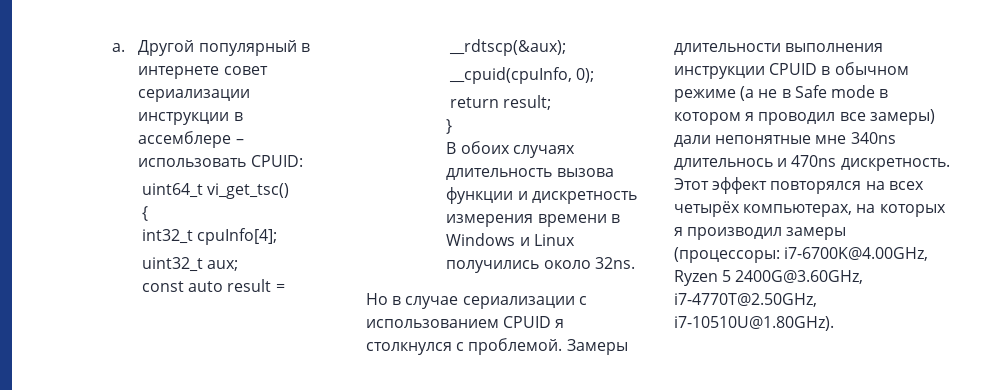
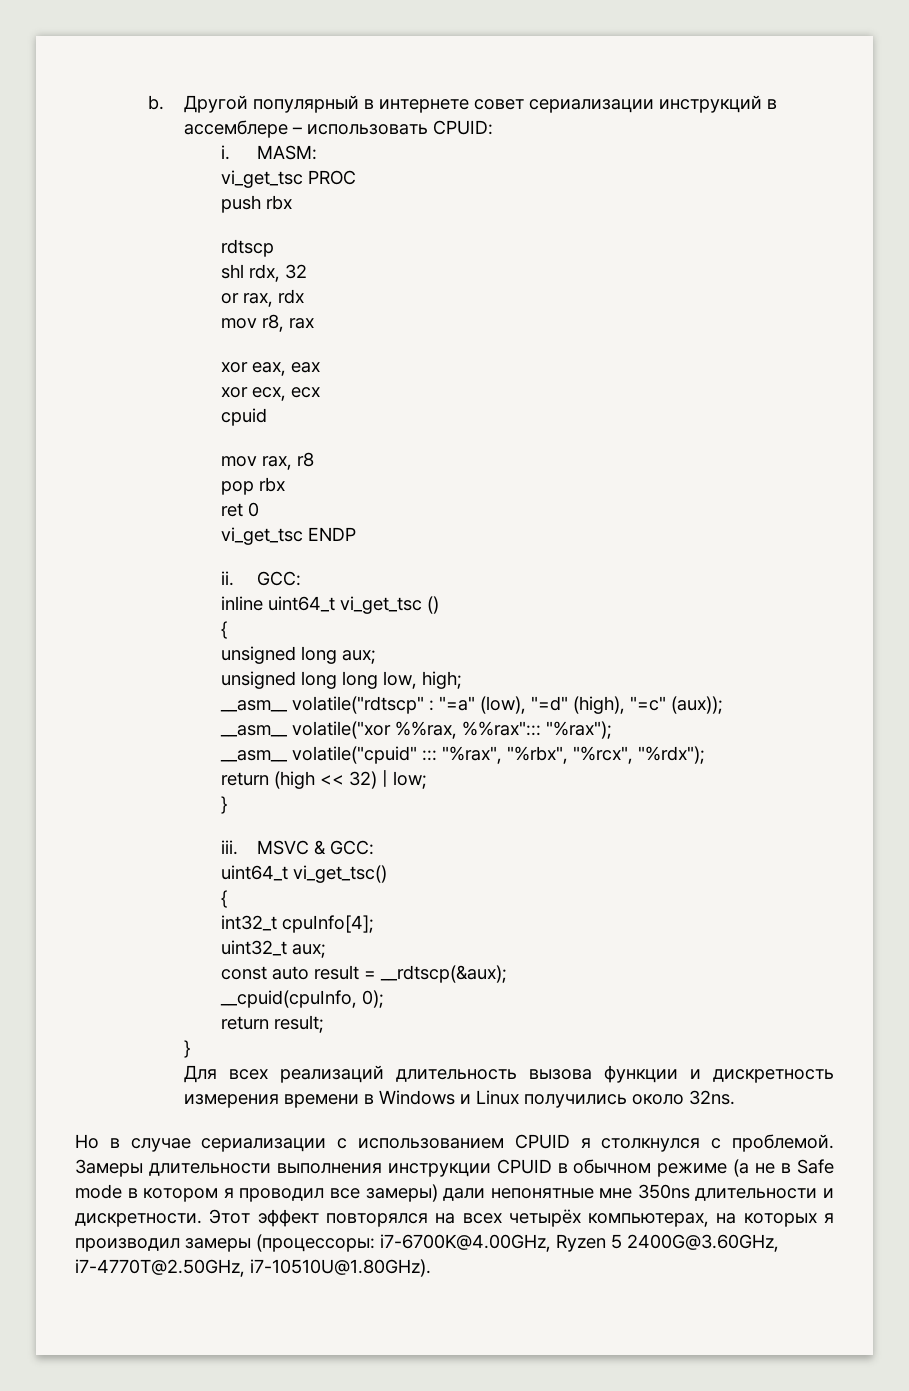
[111,43,125,52] a. -> [147,95,164,110] b.
[138,112,230,125] инструкции -> [659,95,763,113] инструкций
(303, 161) none -> [220,145,318,160] [220,170,356,188] [220,195,292,213] [220,239,274,257] [220,264,307,282] [220,289,304,307] [220,314,314,332] [220,362,320,376] [220,387,320,401] [220,408,267,426] [220,452,314,470] [220,477,285,495] [220,502,259,517] [220,527,356,545] [220,571,302,586] [220,596,439,614] [220,621,227,639] [220,646,376,664] [220,671,462,689] [219,696,723,714] [219,721,612,739] [219,746,705,764] [220,770,427,789] [220,796,227,814] [220,840,375,855] // i. MASM: // vi_get_tsc PROC // push rbx // rdtscp // shl rdx, 32 // or rax, rdx // mov r8, rax // xor eax, eax // xor ecx, ecx // cpuid // mov rax, r8 // pop rbx // ret 0 // vi_get_tsc ENDP // ii. GCC: // inline uint64_t vi_get_tsc () // { // unsigned long aux; // unsigned long long low, high; // __asm__ volatile("rdtscp" : "=a" (low), "=d" (high), "=c" (aux)); // __asm__ volatile("xor %%rax, %%rax"::: "%rax"); // __asm__ volatile("cpuid" ::: "%rax", "%rbx", "%rcx", "%rdx"); // return (high << 32) | low; // } // iii. MSVC & GCC:
[446,141,575,158] В обоих случаях -> [184,1065,385,1083] Для всех реализаций
[850,132,896,144] [674,155,950,171] 340ns длительнось и 470ns дискретность. -> [637,1184,835,1201] [75,1213,202,1227] 350ns длительности и дискретности.

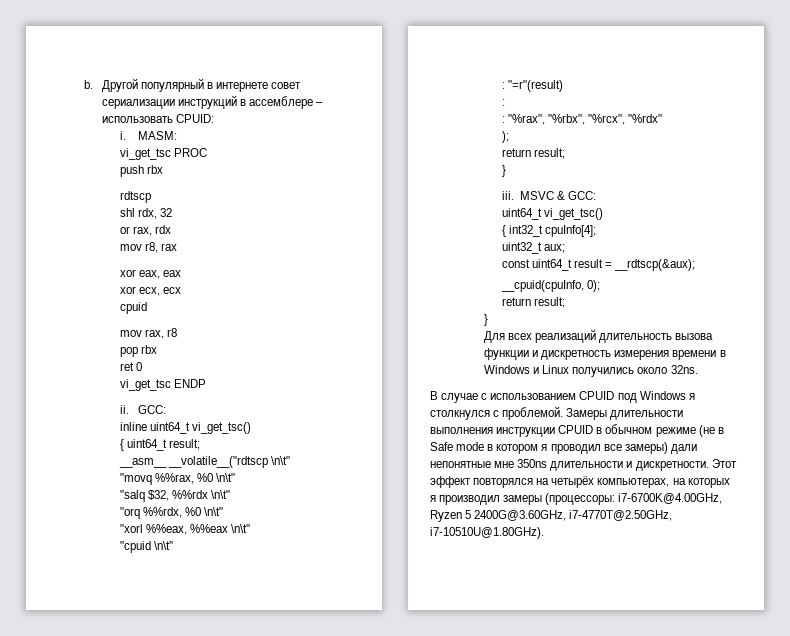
[339,596,439,614] [220,621,227,639] [220,646,376,664] [220,671,462,689] [219,696,723,714] [219,721,612,739] [219,746,437,764] vi_get_tsc () // { // unsigned long aux; // unsigned long long low, high; // __asm__ volatile("rdtscp" : "=a" (low), "=d" (high), "=c" (aux)); // __asm__ volatile("xor %%rax, %%rax"::: "%rax"); // __asm__ volatile("cpuid" ::: -> [192,422,252,434] [120,439,201,451] [119,456,291,468] [120,473,236,485] [120,490,231,502] [120,507,224,519] [120,524,251,535] [120,541,174,553] [502,80,564,92] [502,99,506,106] [502,116,506,123] vi_get_tsc() // { uint64_t result; // __asm__ __volatile__("rdtscp \n\t" // "movq %%rax, %0 \n\t" // "salq $32, %%rdx \n\t" // "orq %%rdx, %0 \n\t" // "xorl %%eax, %%eax \n\t" // "cpuid \n\t" // : "=r"(result) // : // :
[637,746,705,764] [220,770,427,789] "%rdx"); // return (high << 32) | low; -> [628,114,663,123] [502,131,510,143] [502,148,566,159] "%rdx" // ); // return result;
(227, 899) // -> (507, 231) none
[271,966,309,980] auto -> [532,259,573,271] uint64_t
[75,1134,327,1152] Но в случае сериализации -> [430,391,479,403] В случае
(570, 1141) none -> [617,391,686,403] под Windows
[733,1159,776,1177] (а не -> [698,425,715,437] (не
[462,1213,502,1224] всех -> (550, 481) none

